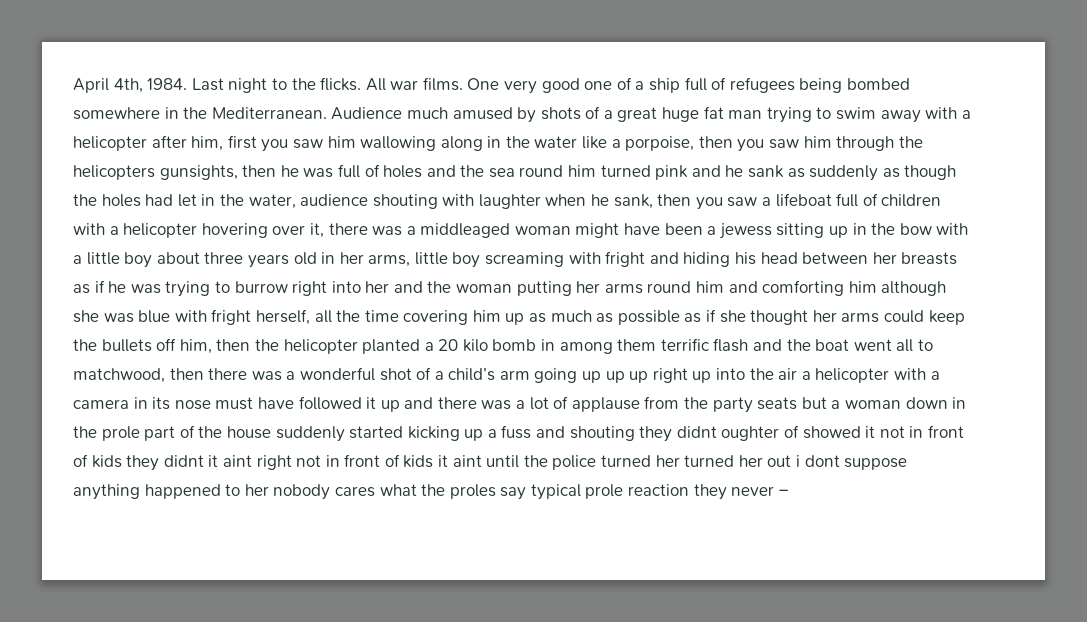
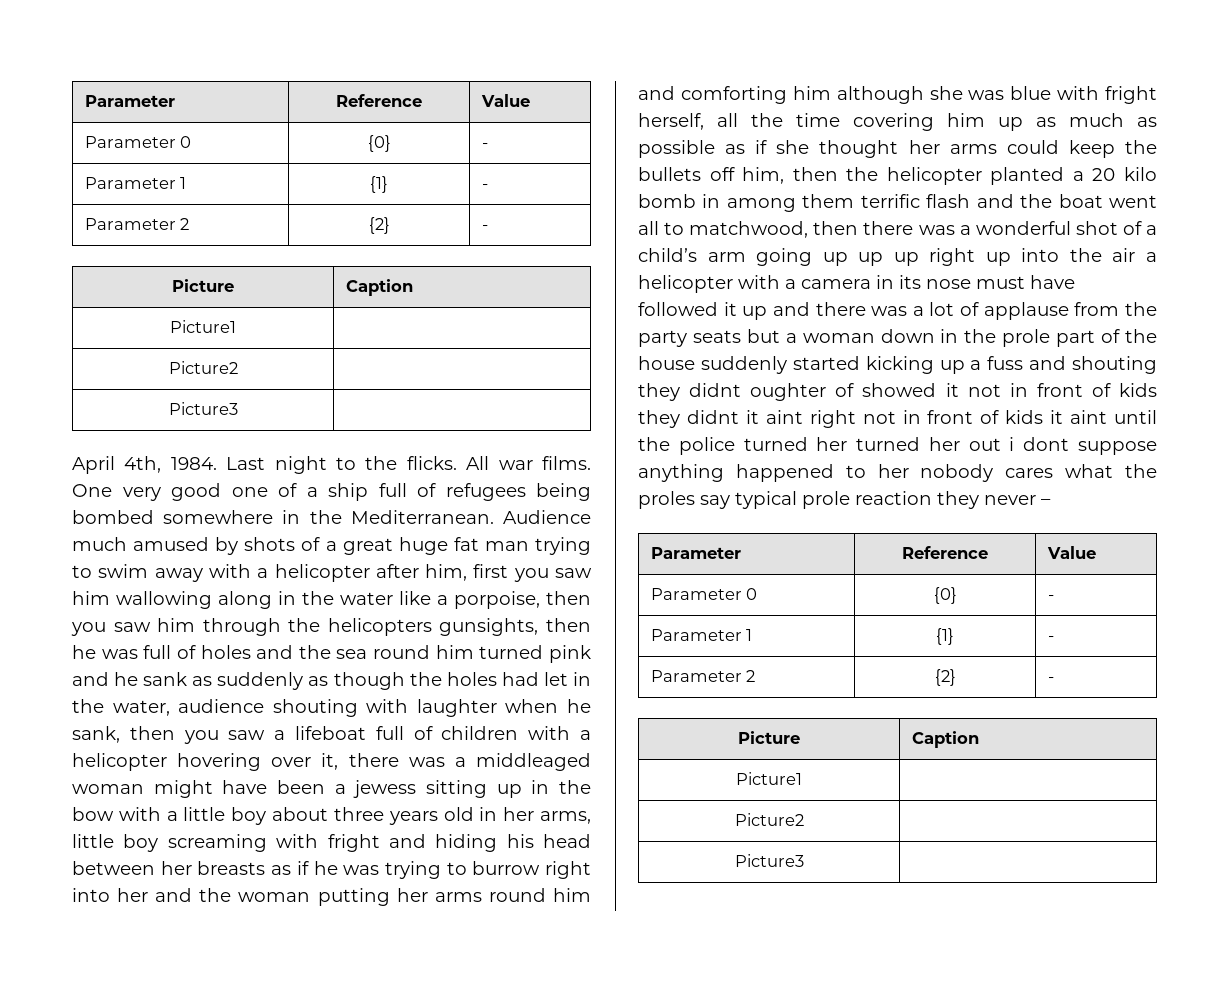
(73, 85) none -> [84,95,175,107] [336,94,422,107] [480,94,530,107] [84,136,192,148] [367,135,391,152] [481,143,488,148] [84,177,187,189] [369,176,388,193] [481,184,488,189] [84,218,190,230] [368,217,390,234] [481,225,488,230] [172,279,234,292] [345,279,413,296] [170,320,236,333] [168,361,238,374] [168,402,238,415] Parameter | Reference | Value // Parameter 0 | {0} | - // Parameter 1 | {1} | - // Parameter 2 | {2} | - // Picture | Caption // Picture1 | // Picture2 | // Picture3 | //
(789, 492) none -> [650,547,741,559] [902,546,988,559] [1046,546,1096,559] [650,588,758,600] [933,587,957,604] [1047,595,1054,600] [650,629,753,641] [936,628,954,645] [1047,636,1054,641] [650,670,756,682] [934,669,956,686] [1047,677,1054,682] [738,731,800,744] [911,731,979,748] [736,772,802,785] [734,813,804,826] [734,854,804,867] // Parameter | Reference | Value // Parameter 0 | {0} | - // Parameter 1 | {1} | - // Parameter 2 | {2} | - // Picture | Caption // Picture1 | // Picture2 | // Picture3 |

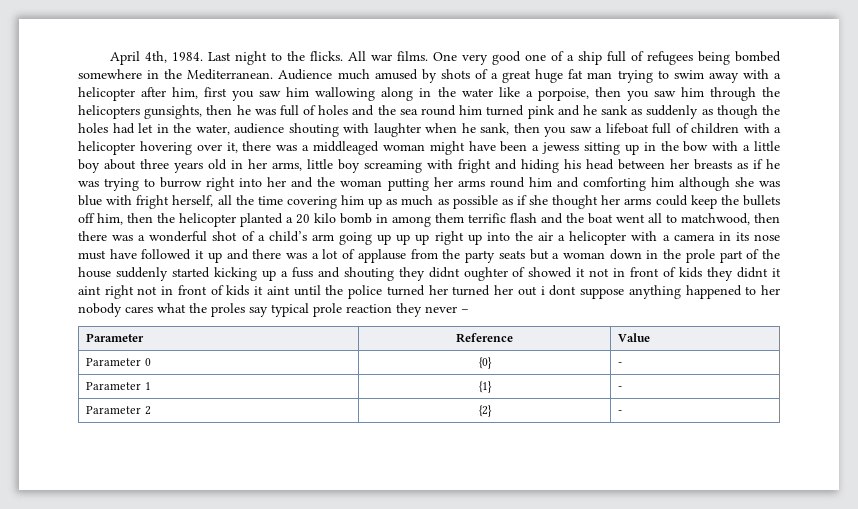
[84,95,175,107] [336,94,422,107] [480,94,530,107] [84,136,192,148] [367,135,391,152] [481,143,488,148] [84,177,187,189] [369,176,388,193] [481,184,488,189] [84,218,190,230] [368,217,390,234] [481,225,488,230] [172,279,234,292] [345,279,413,296] [170,320,236,333] [168,361,238,374] [168,402,238,415] Parameter | Reference | Value // Parameter 0 | {0} | - // Parameter 1 | {1} | - // Parameter 2 | {2} | - // Picture | Caption // Picture1 | // Picture2 | // Picture3 | // -> (109, 58) none
[738,731,800,744] [911,731,979,748] [736,772,802,785] [734,813,804,826] [734,854,804,867] // Picture | Caption // Picture1 | // Picture2 | // Picture3 | -> (623, 412) none

